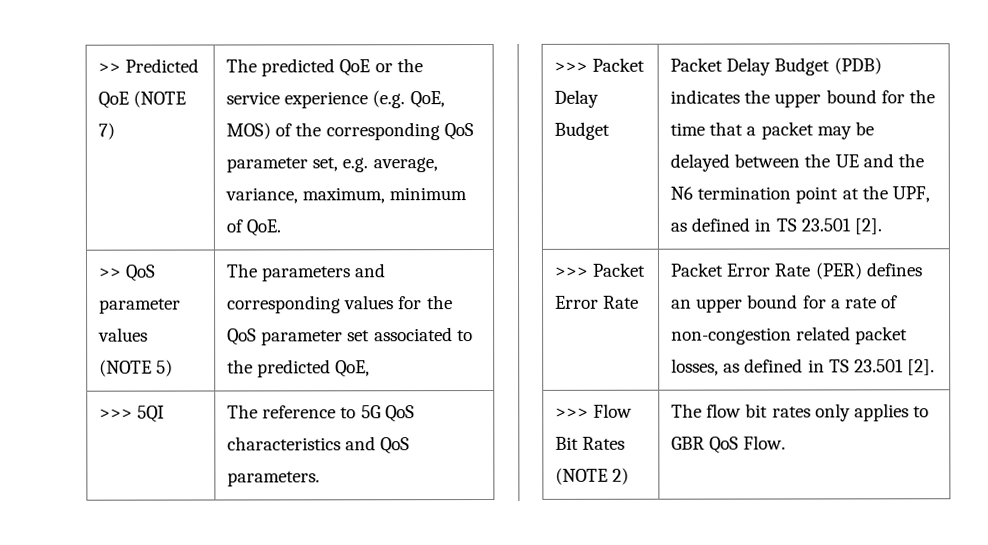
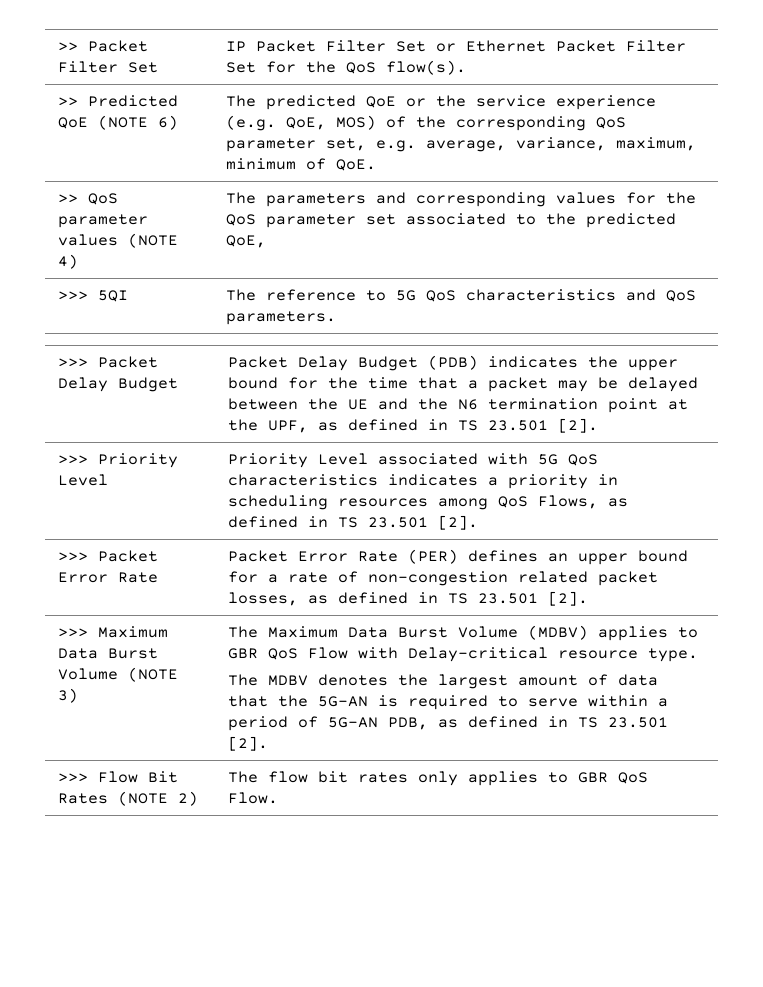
[98,62,122,73] >> -> [58,40,149,52] [58,61,159,73] [226,40,687,52] [226,60,467,75] [58,97,79,106] >> Packet Filter Set | IP Packet Filter Set or Ethernet Packet Filter Set for the QoS flow(s). // >>
[98,122,116,140] 7) -> [158,115,179,130] 6)
[156,359,174,377] 5) -> [58,254,79,269] 4)
(882, 226) none -> [58,453,179,468] [58,474,109,486] [228,453,599,468] [228,474,619,489] [228,495,629,510] [228,515,479,530] // >>> Priority Level | Priority Level associated with 5G QoS characteristics indicates a priority in scheduling resources among QoS Flows, as defined in TS 23.501 [2].
(935, 367) none -> [58,626,169,638] [58,648,159,659] [58,667,179,682] [58,688,79,703] [228,625,699,641] [228,647,699,662] [228,674,659,689] [228,695,669,710] [228,716,669,731] [228,736,269,751] // >>> Maximum Data Burst Volume (NOTE 3) | The Maximum Data Burst Volume (MDBV) applies to GBR QoS Flow with Delay-critical resource type. // The MDBV denotes the largest amount of data that the 5G-AN is required to serve within a period of 5G-AN PDB, as defined in TS 23.501 [2].

